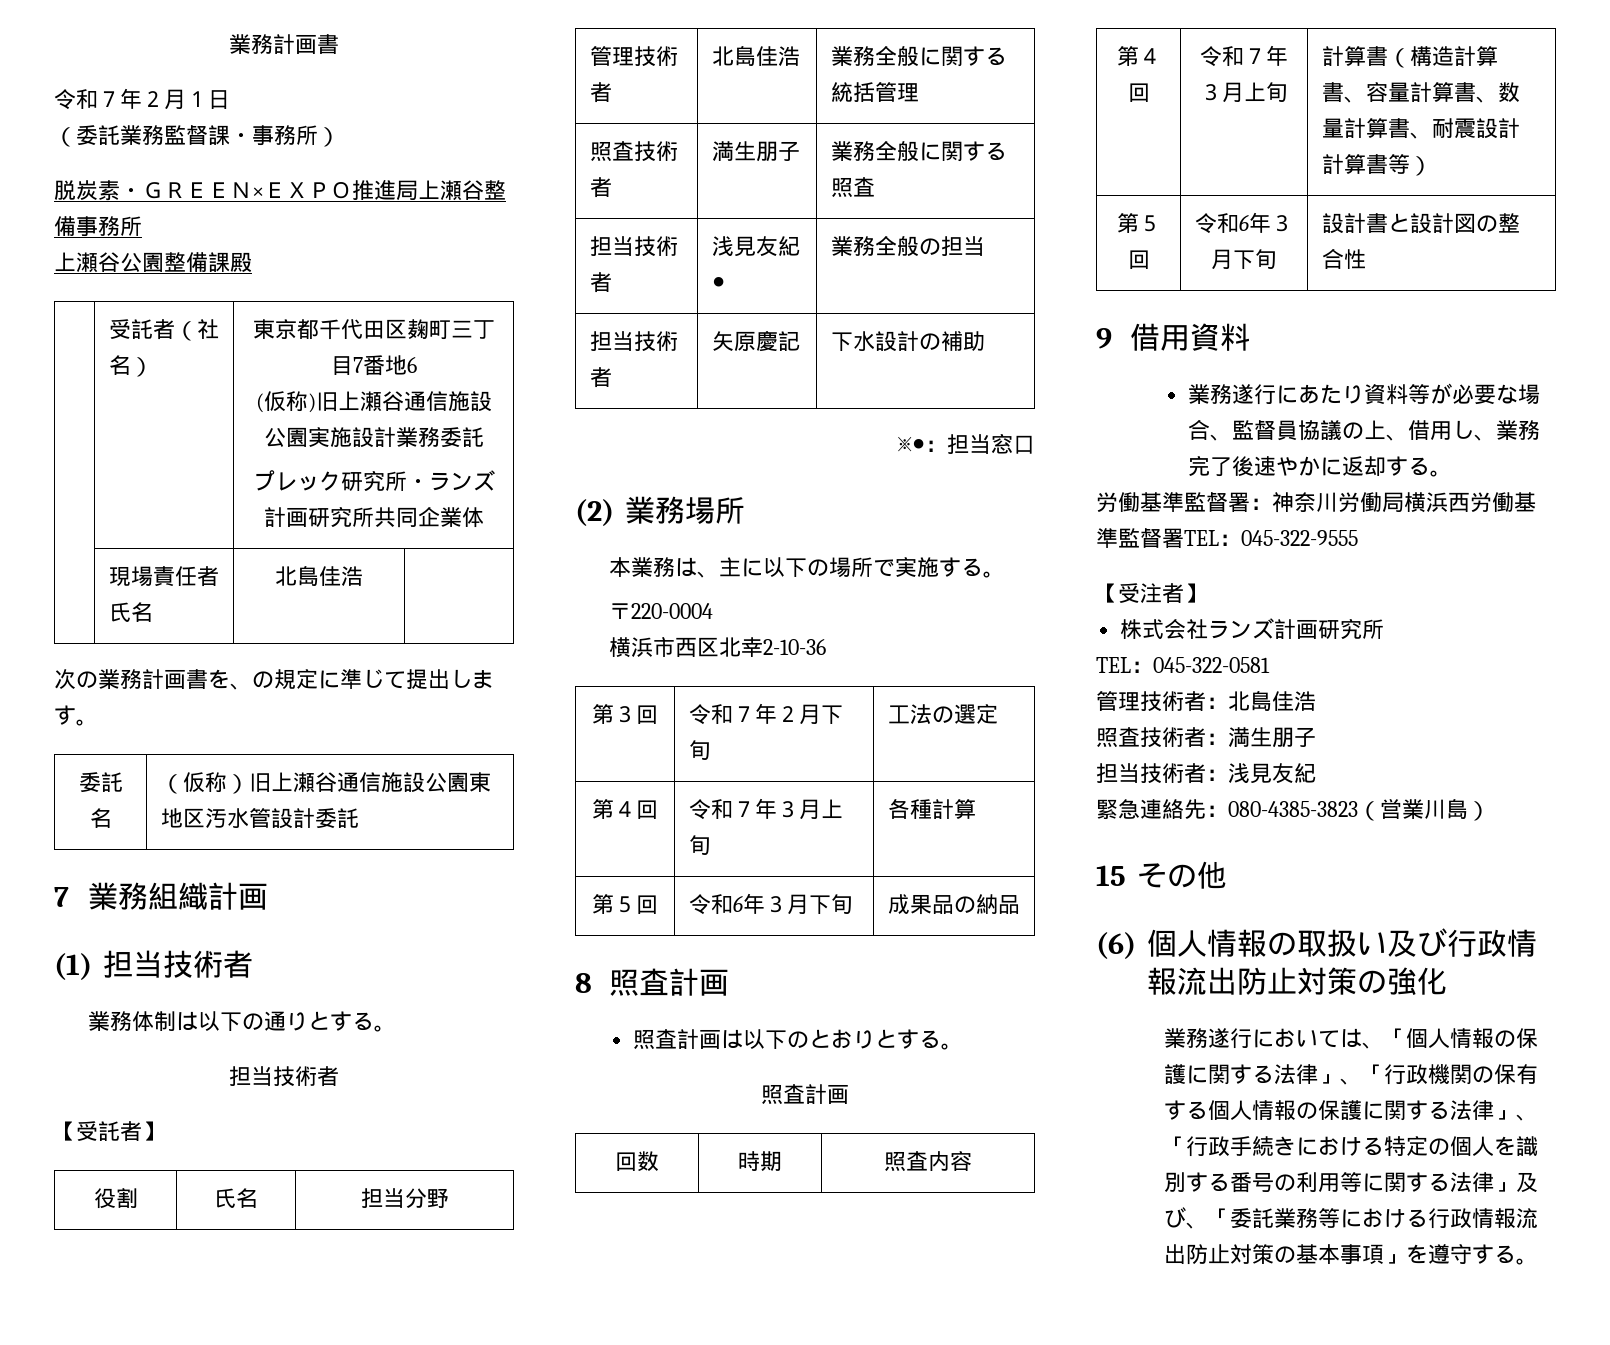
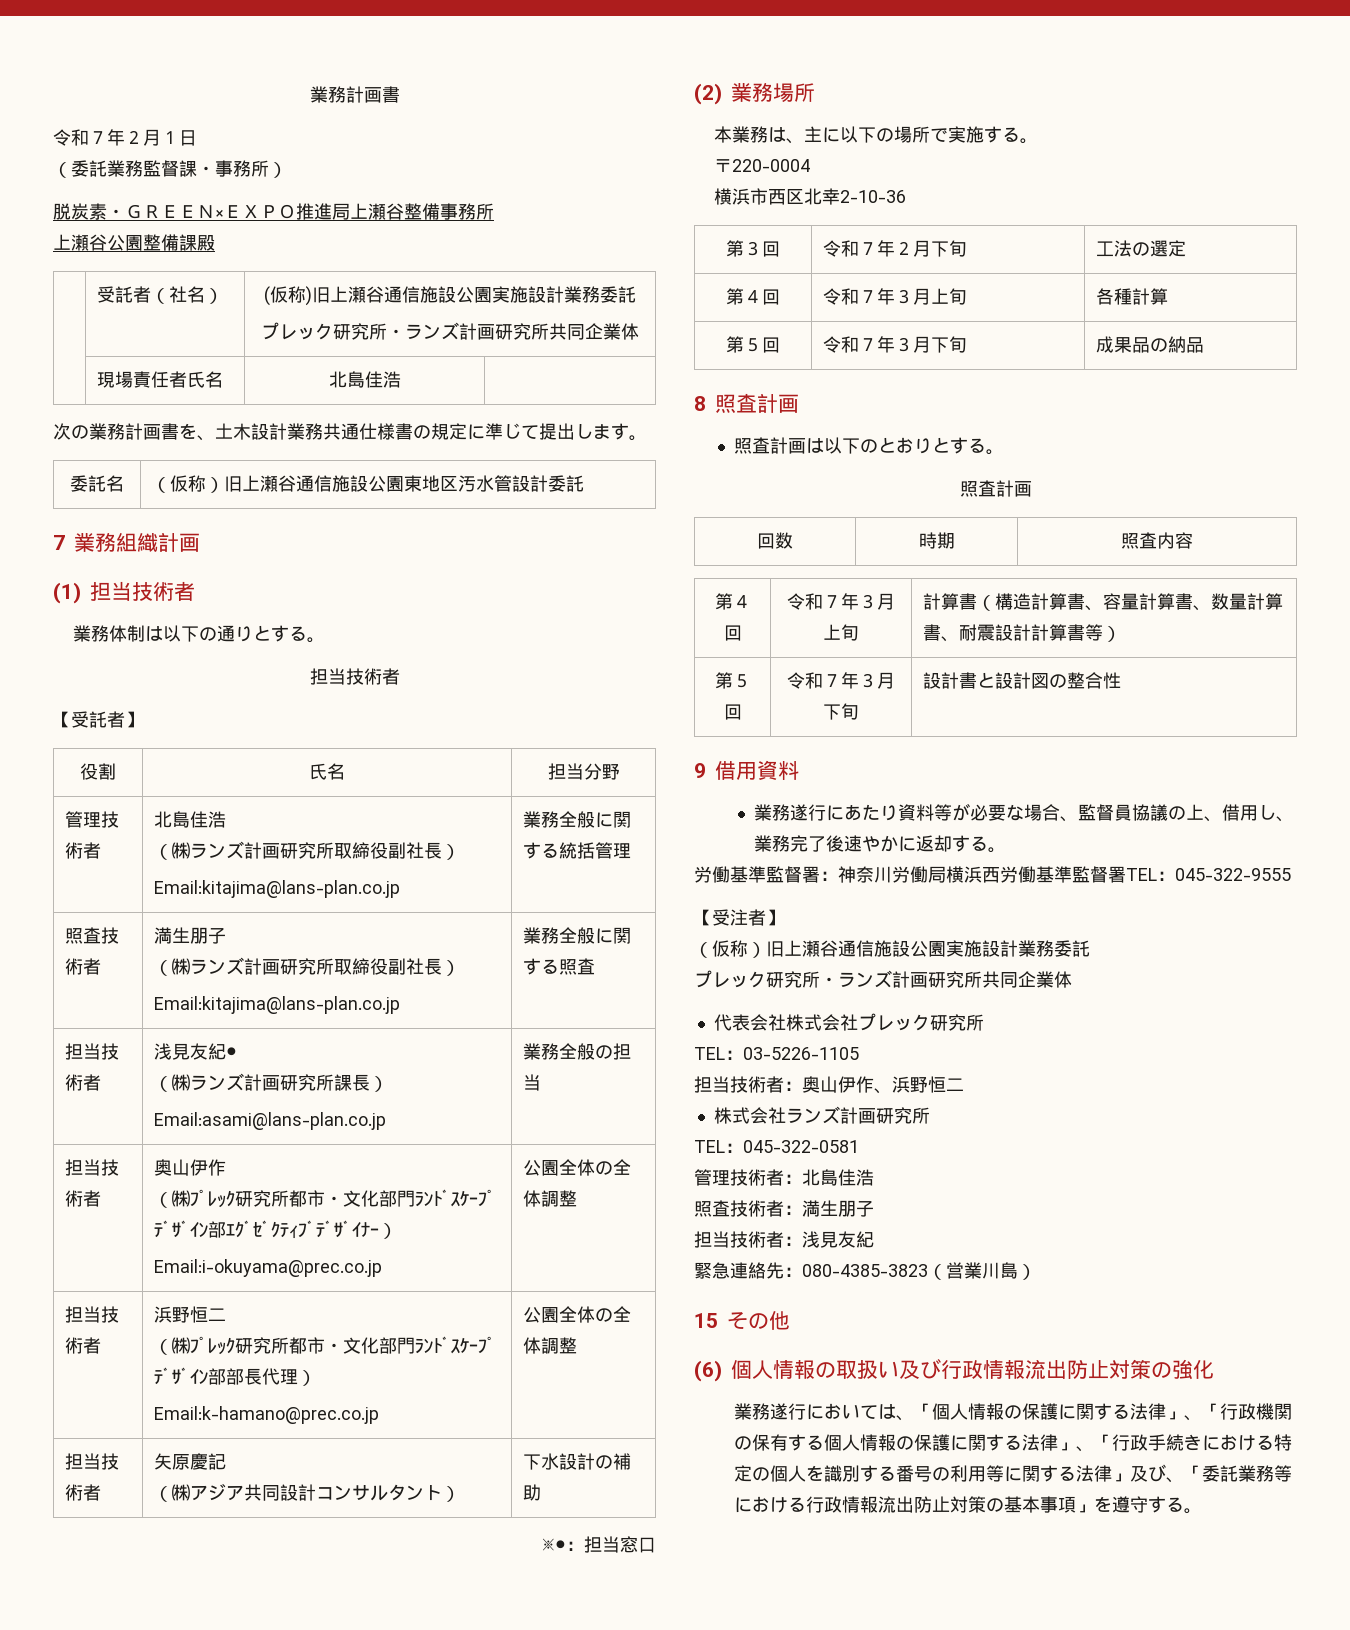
[252,319,495,340] [330,355,417,376] 東京都千代田区麹町三丁目7番地6 // -> (223, 296) none
(252, 686) none -> [215,423,413,440] 土木設計業務共通仕様書
(800, 56) none -> [153,841,460,860] [153,880,400,898] // （㈱ランズ計画研究所取締役副社長） // Email:kitajima@lans-plan.co.jp
(800, 151) none -> [153,957,460,976] [153,996,400,1014] // （㈱ランズ計画研究所取締役副社長） // Email:kitajima@lans-plan.co.jp
[830,236,985,257] | 業務全般の担当 -> [153,1073,388,1092] [153,1112,386,1130] [522,1043,631,1060] [522,1074,541,1091] [64,1159,119,1176] [64,1190,101,1207] [153,1159,226,1176] [153,1189,496,1208] [153,1220,397,1239] [153,1259,382,1277] [522,1159,631,1176] [522,1190,577,1207] [64,1306,119,1323] [64,1337,101,1354] [153,1306,226,1323] [153,1336,496,1355] [153,1367,316,1386] [153,1406,379,1424] [522,1306,631,1323] [522,1337,577,1354] // （㈱ランズ計画研究所課長） // Email:asami@lans-plan.co.jp | 業務全般の担当 // 担当技術者 | 奥山伊作 // （㈱ﾌﾟﾚｯｸ研究所都市・文化部門ﾗﾝﾄﾞｽｹｰﾌﾟﾃﾞｻﾞｲﾝ部ｴｸﾞｾﾞｸﾃｨﾌﾞﾃﾞｻﾞｲﾅｰ） // Email:i-okuyama@prec.co.jp | 公園全体の全体調整 // 担当技術者 | 浜野恒二 // （㈱ﾌﾟﾚｯｸ研究所都市・文化部門ﾗﾝﾄﾞｽｹｰﾌﾟﾃﾞｻﾞｲﾝ部部長代理） // Email:k-hamano@prec.co.jp | 公園全体の全体調整
(800, 341) none -> [153,1484,460,1502] // （㈱アジア共同設計コンサルタント）
[732,895,743,912] 6 -> [858,338,877,351] ７
[1239,214,1249,231] 6 -> [823,674,841,687] ７
(1206, 593) none -> [694,940,1090,958] [694,970,1072,988] [713,1013,984,1031] [694,1047,859,1060] [694,1076,964,1094] // （仮称）旧上瀬谷通信施設公園実施設計業務委託 // プレック研究所・ランズ計画研究所共同企業体 // 代表会社株式会社プレック研究所 // TEL：03-5226-1105 // 担当技術者：奥山伊作、浜野恒二

